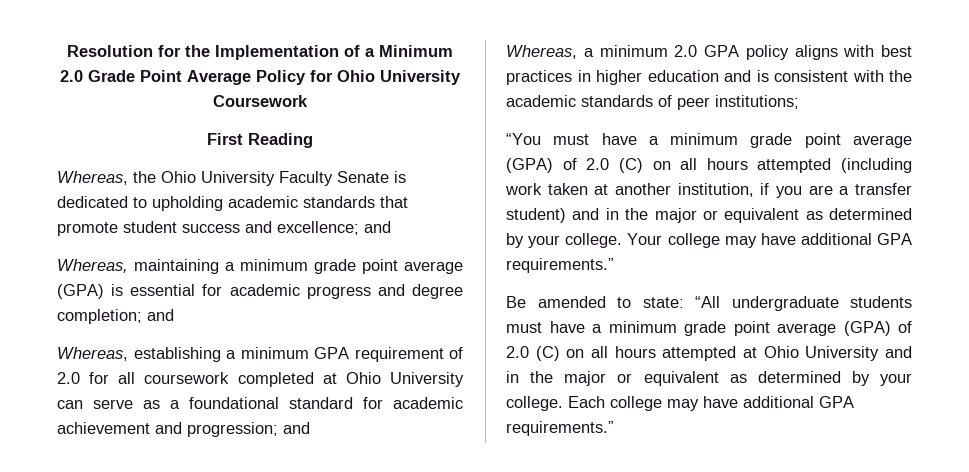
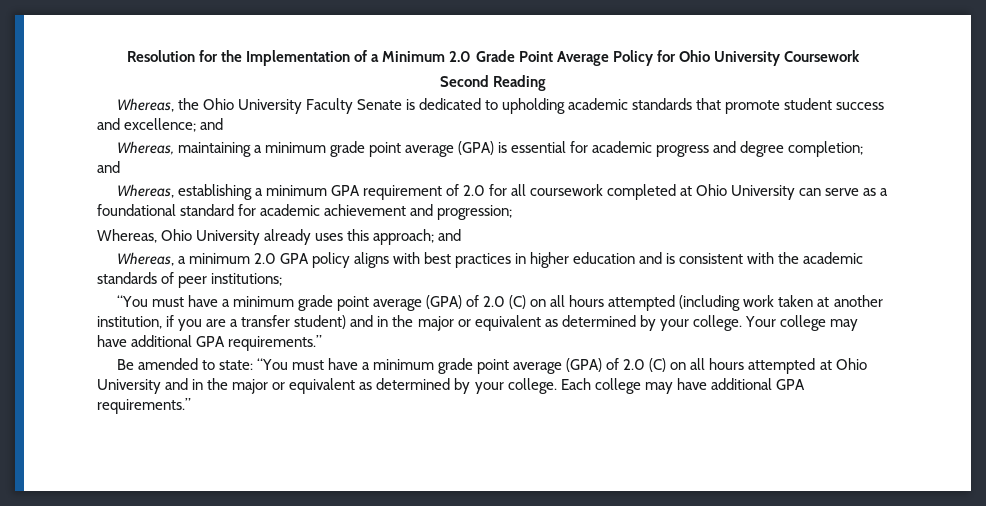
[207,133,243,145] First -> [439,75,489,87] Second
(278, 429) none -> [97,229,435,245] // Whereas, Ohio University already uses this approach;
[695,296,912,311] “All undergraduate students -> [256,358,288,370] “You

